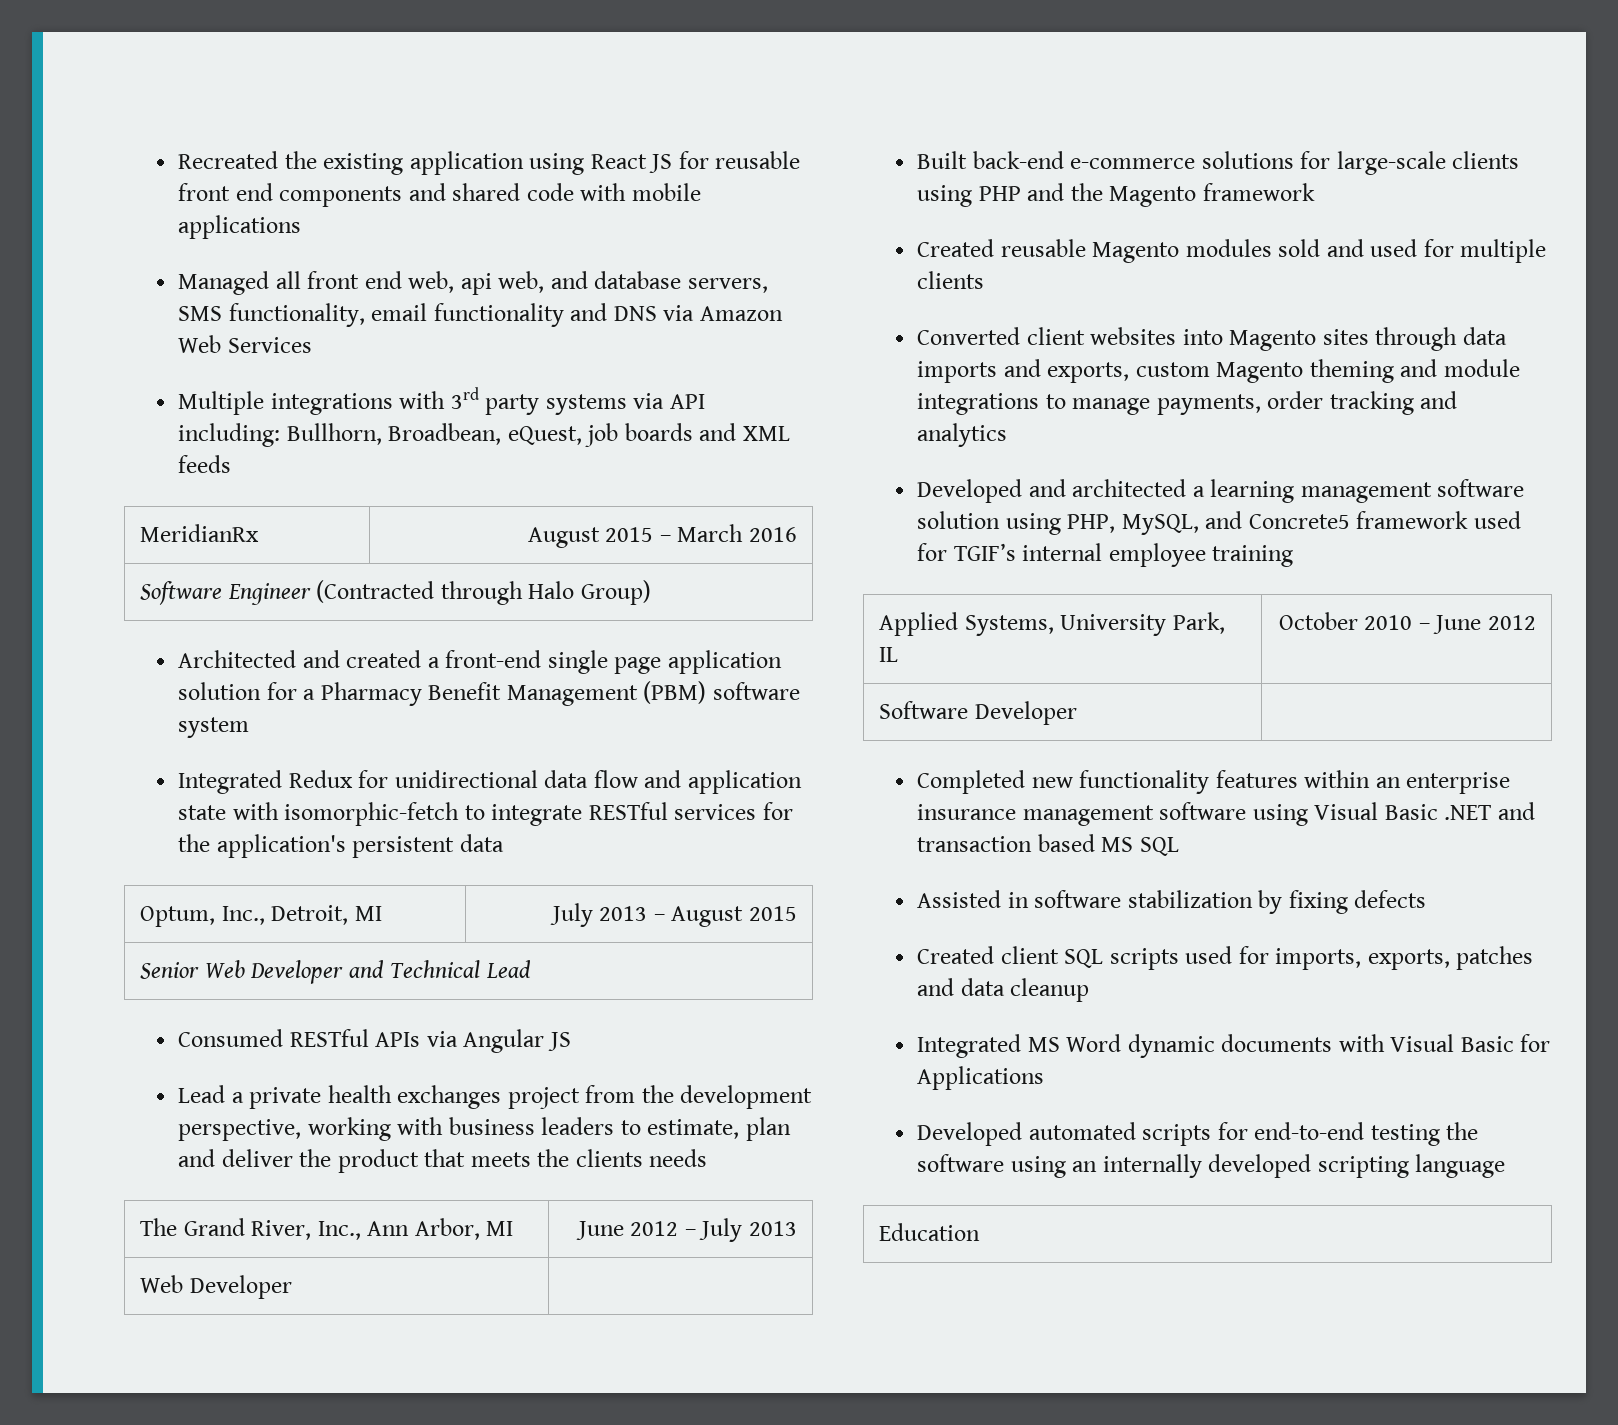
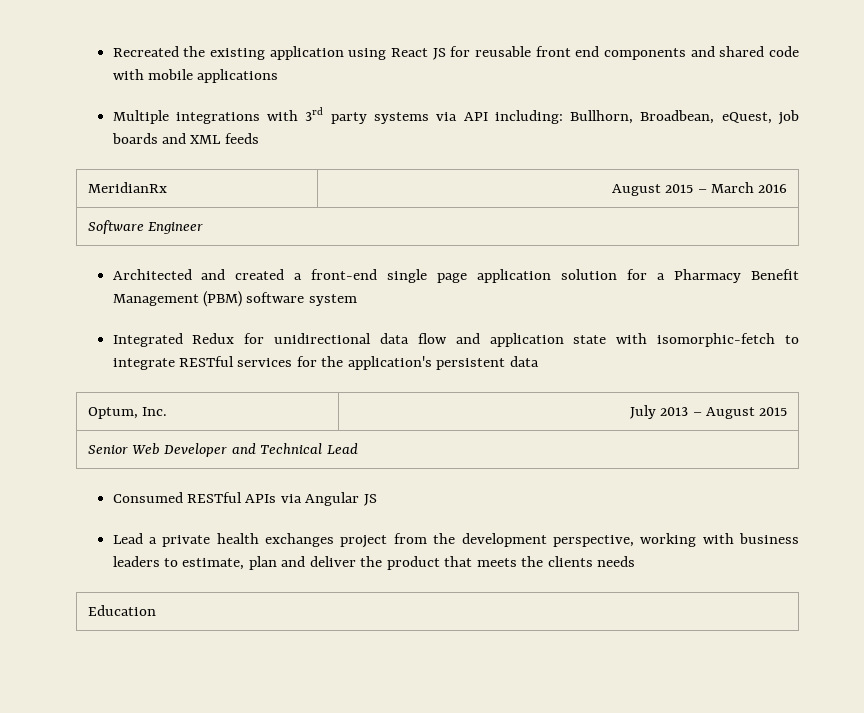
[178,271,768,295] [178,303,783,327] [178,335,312,353] // Managed all front end web, api web, and database servers, SMS functionality, email functionality and DNS via Amazon Web Services -> (279, 76) none
[316,580,651,605] (Contracted through Halo Group) -> (204, 228) none
[221,905,382,925] Inc., Detroit, MI -> [142,407,168,416] Inc.
[140,1218,514,1240] [575,1218,797,1242] [140,1275,292,1299] [917,151,1520,175] [917,183,1315,207] [917,239,1547,263] [917,271,985,289] [917,327,1507,351] [917,359,1520,383] [917,391,1458,415] [917,423,1008,447] [917,479,1525,503] [917,511,1521,535] [917,543,1294,567] [879,612,1225,636] [879,647,899,662] [1278,612,1536,634] [879,701,1077,725] [917,770,1511,794] [917,802,1535,826] [917,834,1179,856] [917,890,1427,914] [917,946,1534,970] [917,978,1090,1002] [917,1034,1551,1058] [917,1066,1045,1090] [917,1122,1479,1146] [917,1154,1506,1178] // The Grand River, Inc., Ann Arbor, MI | June 2012 – July 2013 // Web Developer | // Built back-end e-commerce solutions for large-scale clients using PHP and the Magento framework // Created reusable Magento modules sold and used for multiple clients // Converted client websites into Magento sites through data imports and exports, custom Magento theming and module integrations to manage payments, order tracking and analytics // Developed and architected a learning management software solution using PHP, MySQL, and Concrete5 framework used for TGIF’s internal employee training // Applied Systems, University Park, IL | October 2010 – June 2012 // Software Developer | // Completed new functionality features within an enterprise insurance management software using Visual Basic .NET and transaction based MS SQL // Assisted in software stabilization by fixing defects // Created client SQL scripts used for imports, exports, patches and data cleanup // Integrated MS Word dynamic documents with Visual Basic for Applications // Developed automated scripts for end-to-end testing the software using an internally developed scripting language -> (635, 561) none

